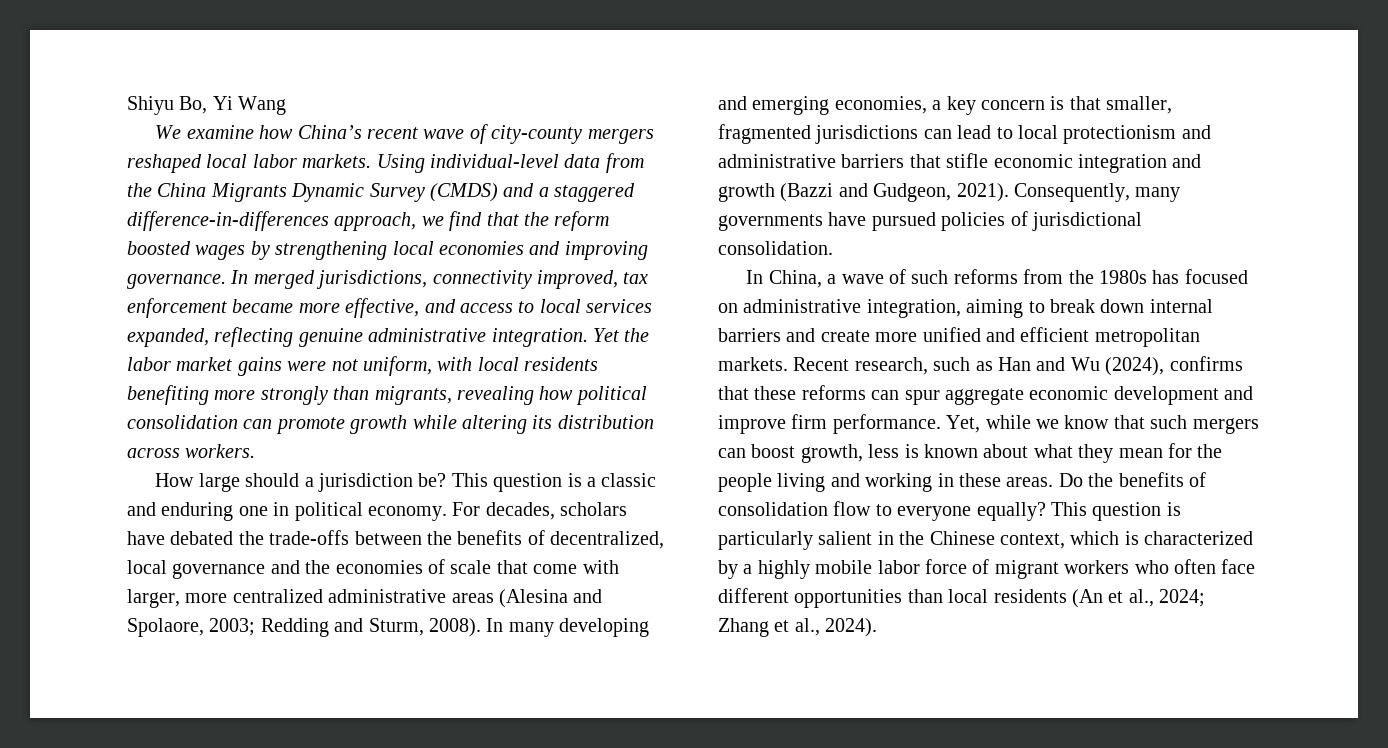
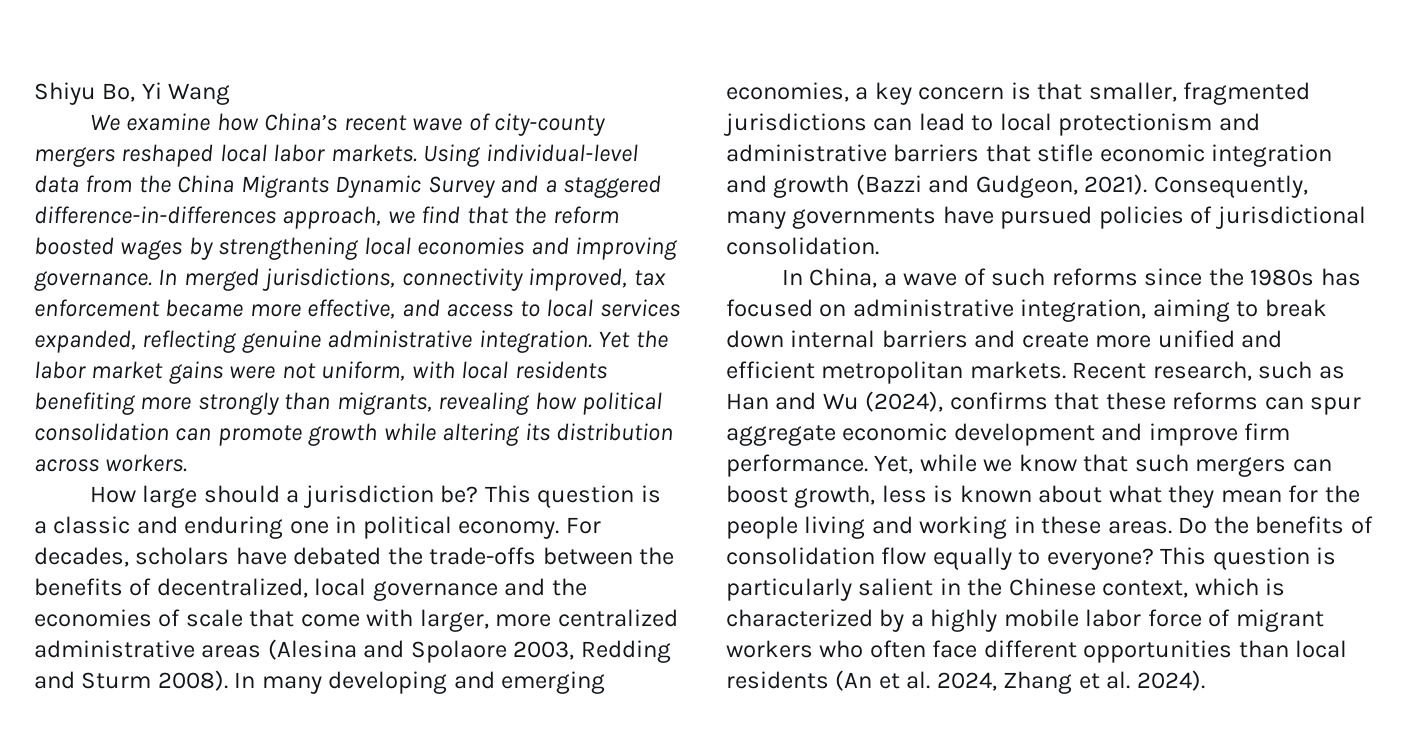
[430,183,498,202] (CMDS) -> (495, 187) none
[127,618,256,637] Spolaore, 2003; -> [410,640,575,663] Spolaore 2003,
[368,618,424,636] Sturm, -> [81,672,152,689] Sturm
[1023,269,1064,284] from -> [1144,268,1203,286] since
[875,502,1046,521] to everyone equally? -> [932,547,1154,570] equally to everyone?
[1128,589,1206,607] al., 2024; -> [906,671,997,691] al. 2024,
[794,618,820,636] al., -> [1106,671,1131,689] al.

